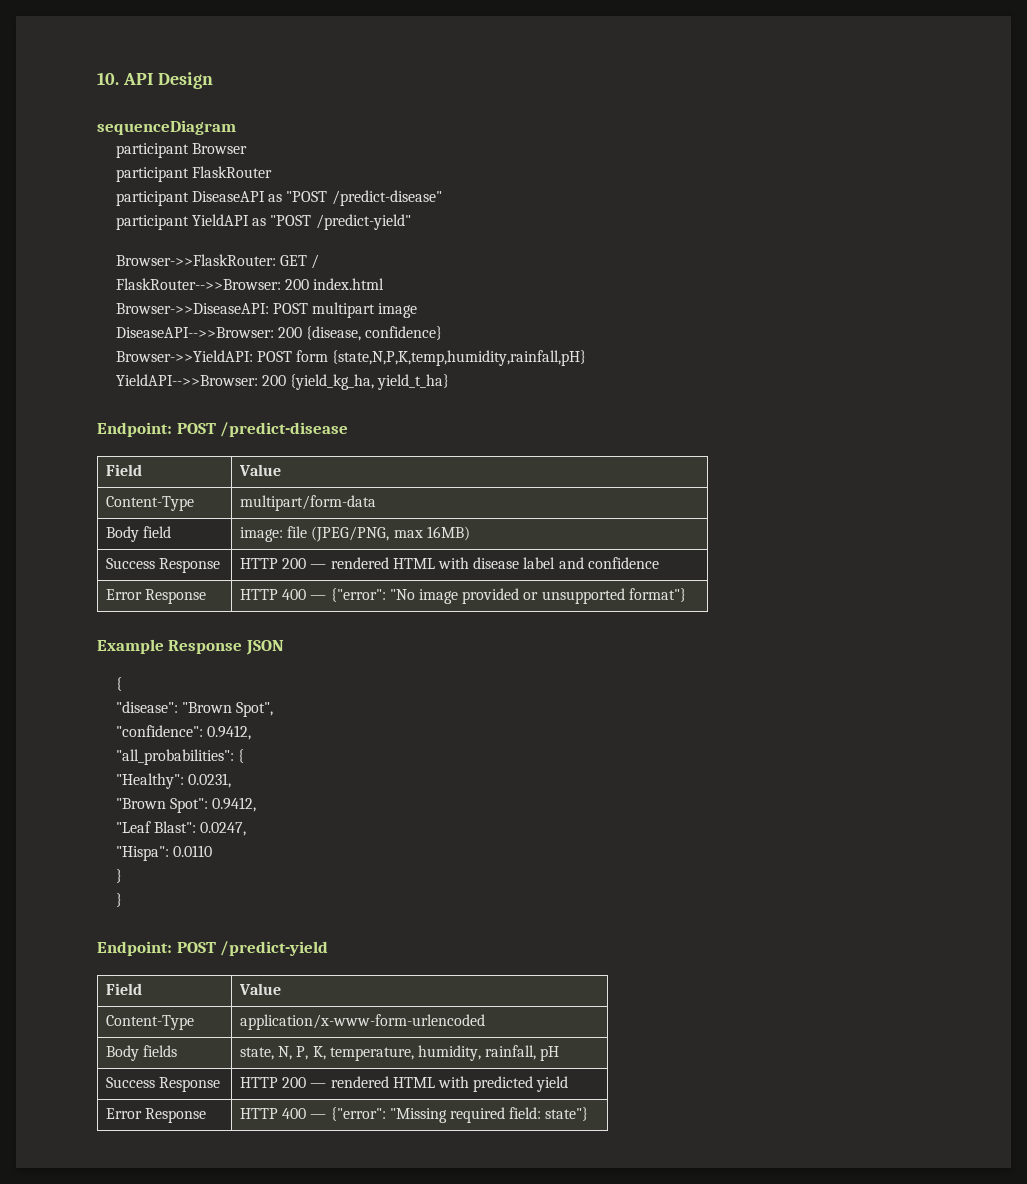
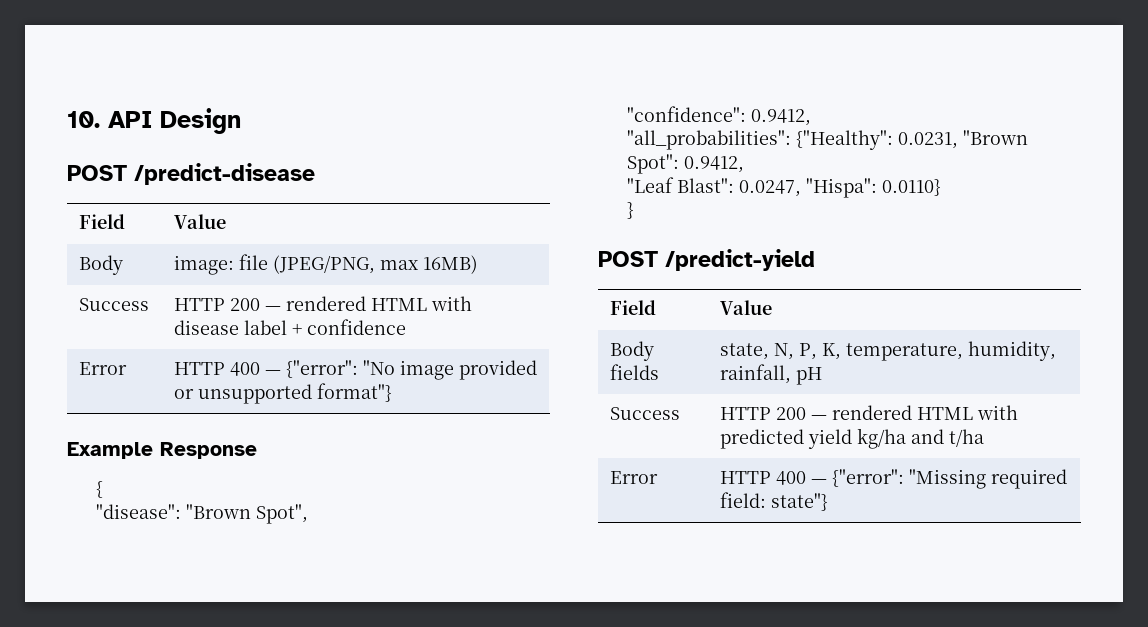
[97,120,236,135] [115,143,248,158] [115,166,273,182] [115,190,442,206] [115,214,411,230] [115,254,320,269] [115,278,385,290] [115,302,418,318] [115,326,443,341] [115,350,587,366] [115,374,450,390] [97,422,172,437] sequenceDiagram // participant Browser // participant FlaskRouter // participant DiseaseAPI as "POST /predict-disease" // participant YieldAPI as "POST /predict-yield" // Browser->>FlaskRouter: GET / // FlaskRouter-->>Browser: 200 index.html // Browser->>DiseaseAPI: POST multipart image // DiseaseAPI-->>Browser: 200 {disease, confidence} // Browser->>YieldAPI: POST form {state,N,P,K,temp,humidity,rainfall,pH} // YieldAPI-->>Browser: 200 {yield_kg_ha, yield_t_ha} // Endpoint: -> (241, 121) none
[106,496,195,511] [240,495,377,511] [106,526,172,542] // Content-Type | multipart/form-data // Body field -> [79,255,124,275] // Body
[159,558,221,573] Response -> (150, 304) none
[558,557,584,569] and -> [292,323,303,335] +
[145,589,207,604] Response -> (128, 368) none
[245,640,284,655] JSON -> (257, 450) none
[238,749,245,763] [115,773,184,789] { // "Healthy": -> [795,130,893,150] {"Healthy":
(232, 780) // -> (958, 140) none
[115,845,213,861] [115,869,122,883] [115,893,122,907] [97,941,172,956] // "Hispa": 0.0110 // } // } // Endpoint: -> [805,178,941,198] [626,202,634,219] "Hispa": 0.0110} // } //
[106,1015,195,1030] [240,1014,486,1030] // Content-Type | application/x-www-form-urlencoded -> (773, 307) none
[159,1077,221,1092] Response -> (681, 413) none
[106,1108,207,1123] // Error Response -> [857,428,985,449] [610,471,659,484] kg/ha and t/ha // Error

